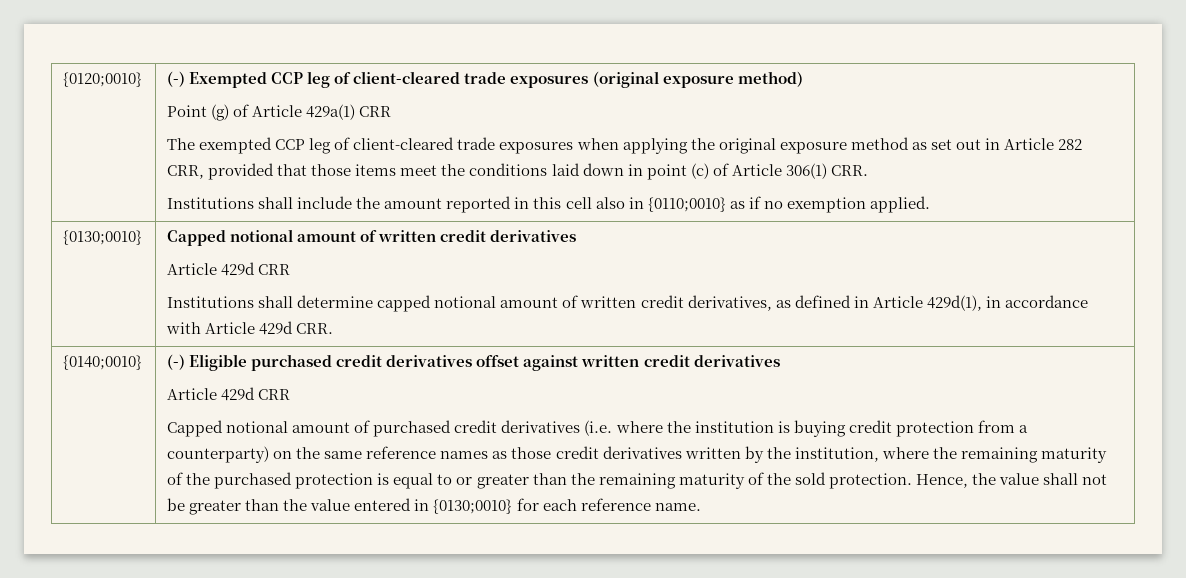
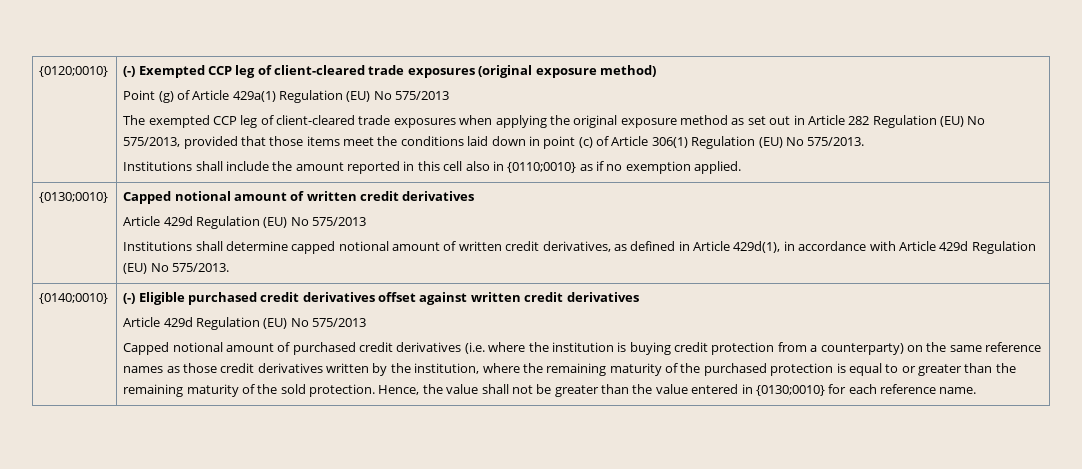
[359,106,392,117] CRR -> [279,90,450,103] Regulation (EU) No 575/2013
[167,165,205,179] CRR, -> [872,115,986,128] [123,137,181,147] Regulation (EU) No 575/2013,
[830,165,868,176] CRR. -> [691,136,865,149] Regulation (EU) No 575/2013.
[258,264,291,275] CRR -> [195,216,367,229] Regulation (EU) No 575/2013
[296,323,334,334] CRR. -> [971,241,1036,254] [123,263,229,274] Regulation (EU) No 575/2013.
[258,389,291,400] CRR -> [195,317,367,330] Regulation (EU) No 575/2013

